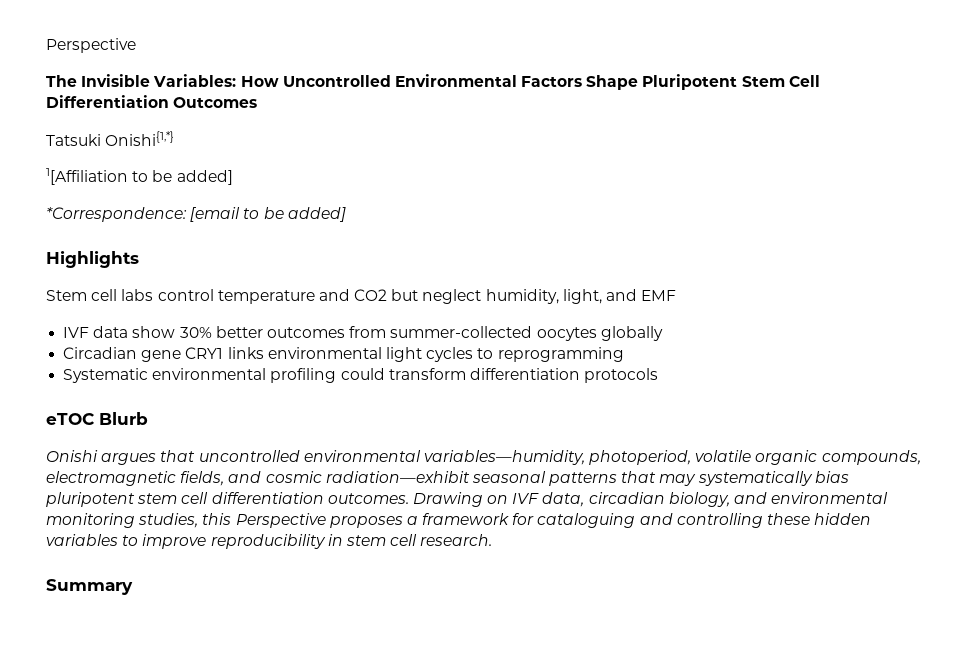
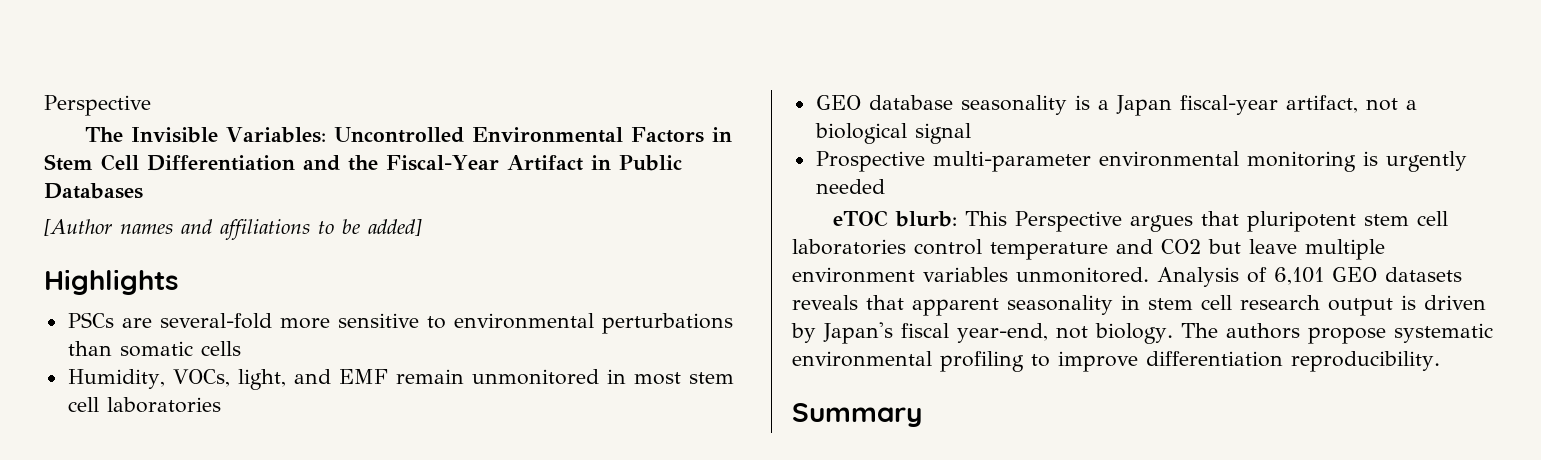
[240,76,279,87] How -> (327, 135) none
[586,74,738,90] Shape Pluripotent -> [712,127,733,142] in
[173,97,258,108] [46,131,175,146] [46,168,233,185] [46,207,346,222] [46,251,139,268] [46,289,154,301] Outcomes // Tatsuki Onishi{1,*} // 1[Affiliation to be added] // *Correspondence: [email to be added] // Highlights // Stem cell labs -> [303,155,682,171] [44,183,143,199] [44,218,422,240] [44,269,179,295] [67,312,733,334] [67,341,241,357] [67,369,734,390] [67,397,221,413] [815,95,1417,116] [814,123,971,144] [815,151,1467,172] [815,179,885,194] [833,210,1449,232] [792,239,906,255] and the Fiscal-Year Artifact in Public Databases // [Author names and affiliations to be added] // Highlights // PSCs are several-fold more sensitive to environmental perturbations than somatic cells // Humidity, VOCs, light, and EMF remain unmonitored in most stem cell laboratories // GEO database seasonality is a Japan fiscal-year artifact, not a biological signal // Prospective multi-parameter environmental monitoring is urgently needed // eTOC blurb: This Perspective argues that pluripotent stem cell laboratories
[422,289,677,304] [63,326,663,341] [63,347,624,362] [63,368,659,383] [46,412,148,425] [46,450,921,465] [46,471,849,486] [46,492,889,507] [46,513,872,528] [46,534,493,549] neglect humidity, light, and EMF // IVF data show 30% better outcomes from summer-collected oocytes globally // Circadian gene CRY1 links environmental light cycles to reprogramming // Systematic environmental profiling could transform differentiation protocols // eTOC Blurb // Onishi argues that uncontrolled environmental variables—humidity, photoperiod, volatile organic compounds, electromagnetic fields, and cosmic radiation—exhibit seasonal patterns that may systematically bias pluripotent stem cell differentiation outcomes. Drawing on IVF data, circadian biology, and environmental monitoring studies, this Perspective proposes a framework for cataloguing and controlling these hidden variables to improve reproducibility in stem cell research. -> [1249,239,1385,260] [792,267,1462,287] [792,295,1486,316] [791,322,1493,344] [792,351,1440,372] leave multiple environment variables unmonitored. Analysis of 6,101 GEO datasets reveals that apparent seasonality in stem cell research output is driven by Japan's fiscal year-end, not biology. The authors propose systematic environmental profiling to improve differentiation reproducibility.

